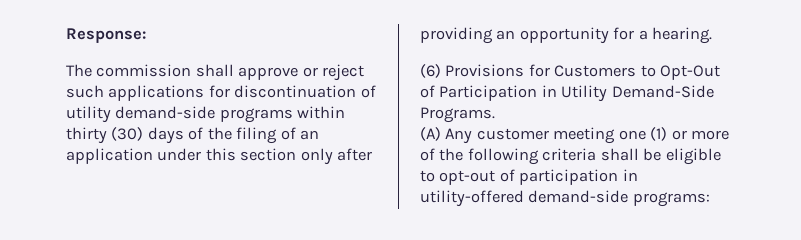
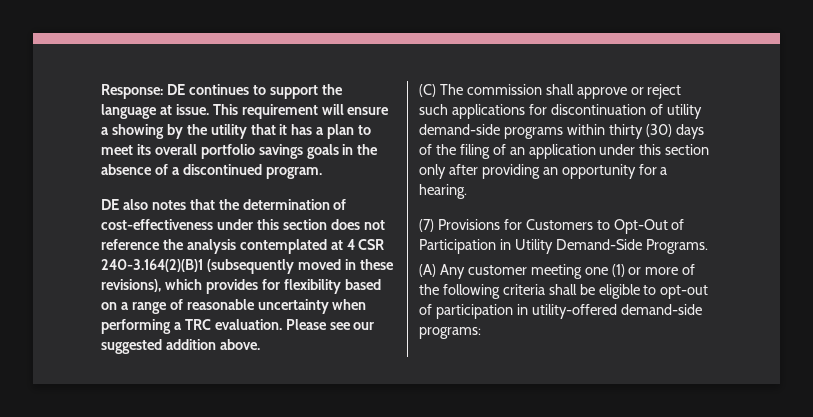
(146, 35) // -> [166,84,343,99] [101,104,390,119] [101,124,372,139] [101,144,379,159] [101,164,322,179] [101,199,347,210] [101,219,385,230] [101,239,385,254] [101,259,394,274] [101,279,381,294] [101,299,367,314] [101,319,375,334] [101,339,260,354] [419,84,436,97] DE continues to support the language at issue. This requirement will ensure a showing by the utility that it has a plan to meet its overall portfolio savings goals in the absence of a discontinued program. // DE also notes that the determination of cost-effectiveness under this section does not reference the analysis contemplated at 4 CSR 240-3.164(2)(B)1 (subsequently moved in these revisions), which provides for flexibility based on a range of reasonable uncertainty when performing a TRC evaluation. Please see our suggested addition above. // (C)
[420,64,441,78] (6) -> [419,219,434,232] (7)

